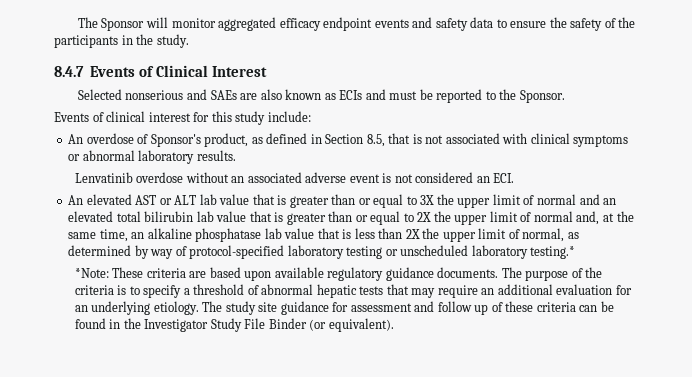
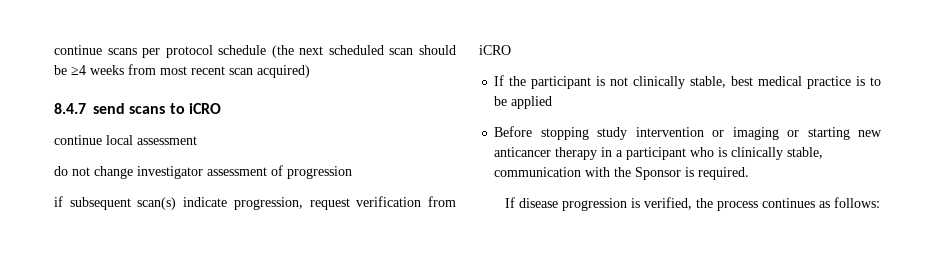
[77,17,636,31] [54,34,189,48] [54,65,267,77] [77,89,565,103] [54,111,311,125] [68,133,629,147] [68,150,236,164] [74,172,515,183] [68,194,617,208] [68,211,634,225] [68,228,579,242] [68,245,576,259] [74,267,603,281] [74,284,632,298] [74,301,614,315] [74,318,394,332] The Sponsor will monitor aggregated efficacy endpoint events and safety data to ensure the safety of the participants in the study. // 8.4.7 Events of Clinical Interest // Selected nonserious and SAEs are also known as ECIs and must be reported to the Sponsor. // Events of clinical interest for this study include: // An overdose of Sponsor's product, as defined in Section 8.5, that is not associated with clinical symptoms or abnormal laboratory results. // Lenvatinib overdose without an associated adverse event is not considered an ECI. // An elevated AST or ALT lab value that is greater than or equal to 3X the upper limit of normal and an elevated total bilirubin lab value that is greater than or equal to 2X the upper limit of normal and, at the same time, an alkaline phosphatase lab value that is less than 2X the upper limit of normal, as determined by way of protocol-specified laboratory testing or unscheduled laboratory testing.* // *Note: These criteria are based upon available regulatory guidance documents. The purpose of the criteria is to specify a threshold of abnormal hepatic tests that may require an additional evaluation for an underlying etiology. The study site guidance for assessment and follow up of these criteria can be found in the Investigator Study File Binder (or equivalent). -> [54,45,456,58] [54,64,310,78] [54,103,221,114] [54,135,197,145] [54,165,352,179] [54,196,456,210] [479,45,511,55] [494,75,881,89] [494,96,553,109] [494,126,882,140] [494,147,824,160] [494,167,750,180] [505,197,881,211] continue scans per protocol schedule (the next scheduled scan should be ≥4 weeks from most recent scan acquired) // 8.4.7 send scans to iCRO // continue local assessment // do not change investigator assessment of progression // if subsequent scan(s) indicate progression, request verification from iCRO // If the participant is not clinically stable, best medical practice is to be applied // Before stopping study intervention or imaging or starting new anticancer therapy in a participant who is clinically stable, communication with the Sponsor is required. // If disease progression is verified, the process continues as follows:

